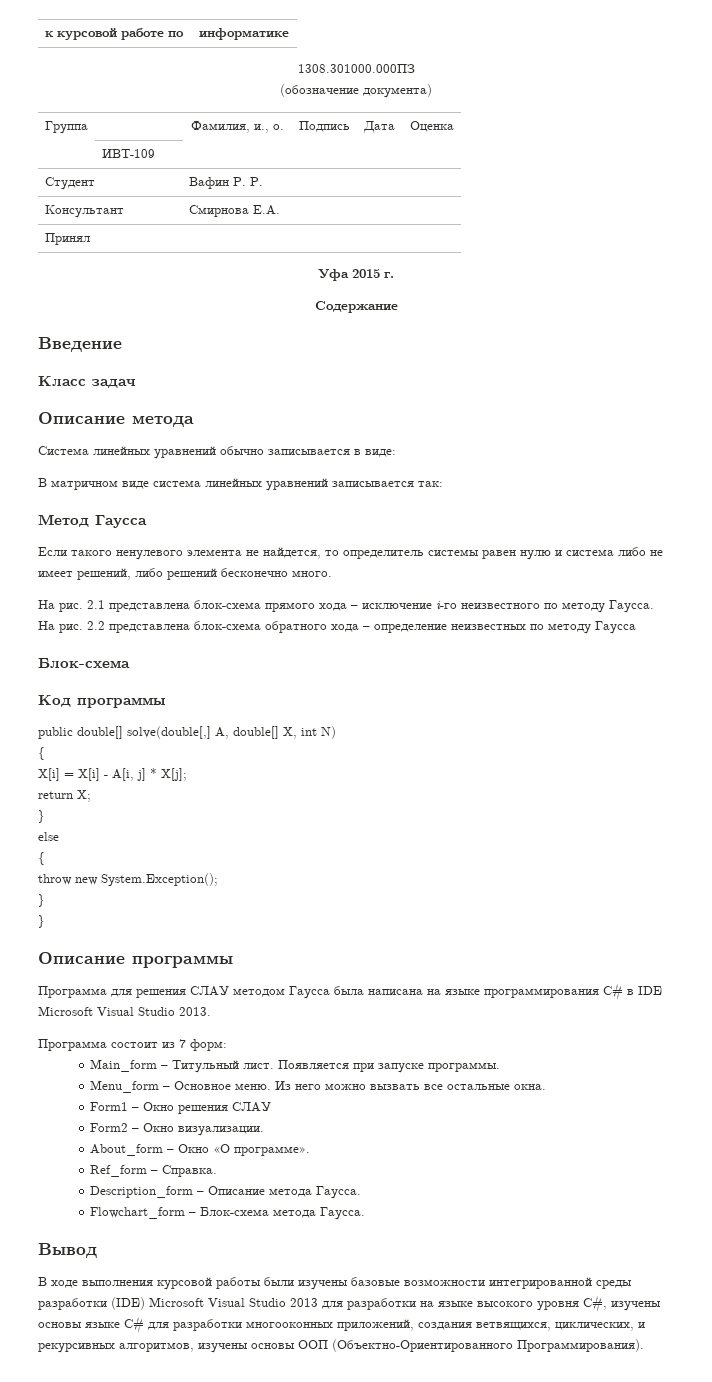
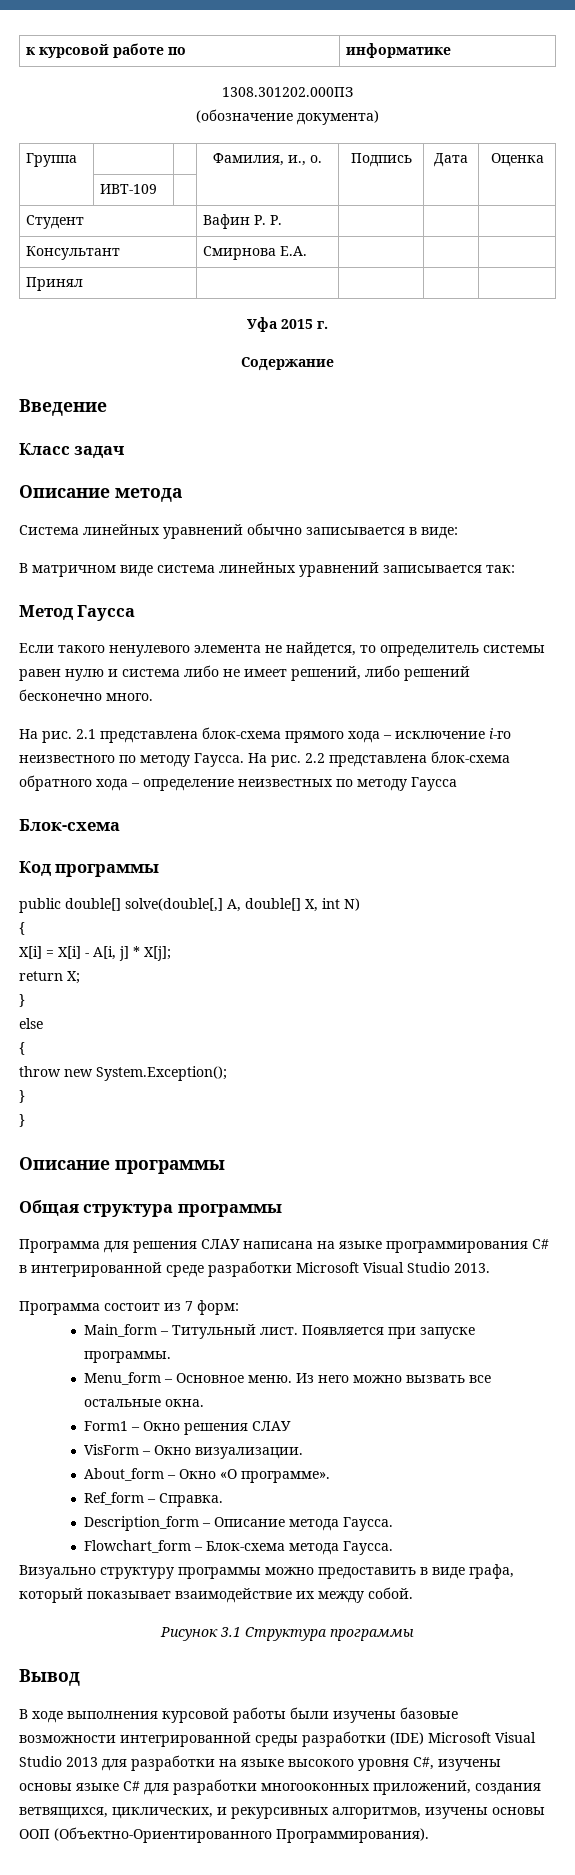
[297,64,415,73] 1308.301000.000ПЗ -> [222,87,353,97] 1308.301202.000ПЗ
(233, 962) none -> [19,1200,282,1217] // Общая структура программы
[233,986,364,999] методом Гаусса была -> (240, 1244) none
[638,986,662,995] IDE -> [31,1261,292,1277] интегрированной среде разработки
[90,1123,129,1132] Form2 -> [83,1444,139,1455] VisForm
(366, 1213) none -> [19,1564,514,1579] [19,1587,413,1603] [160,1627,414,1641] // Визуально структуру программы можно предоставить в виде графа, который показывает взаимодействие их между собой. // Рисунок 3.1 Структура программы

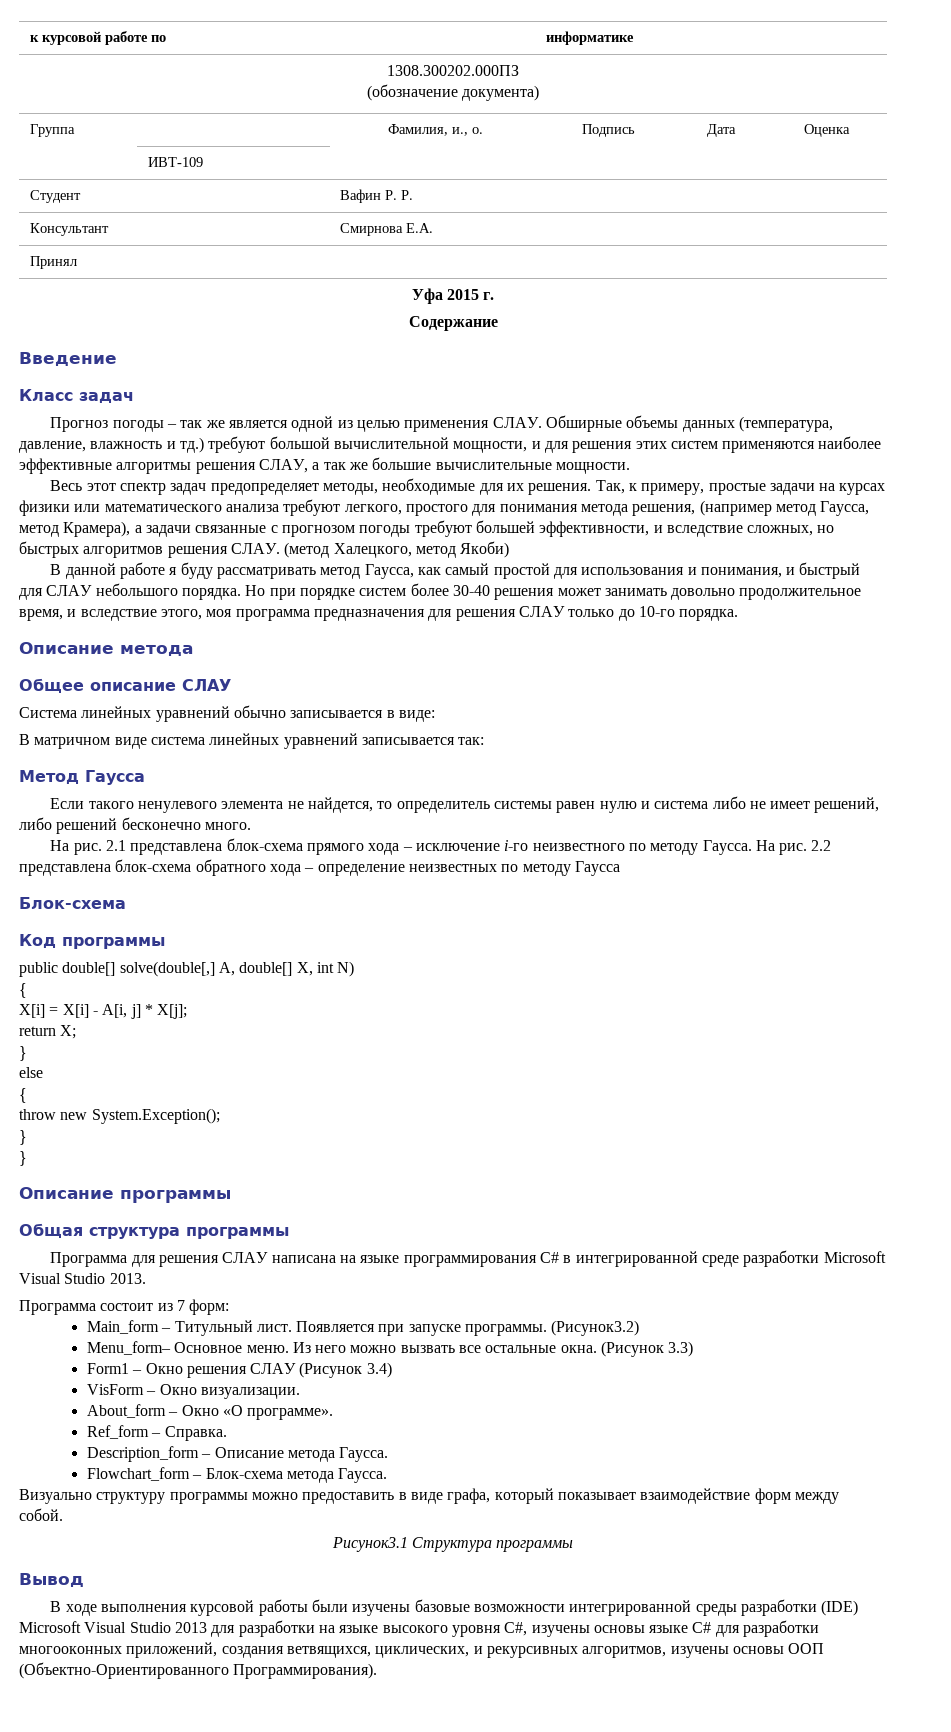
[222,87,353,97] 1308.301202.000ПЗ -> [387,65,519,76] 1308.300202.000ПЗ
[19,485,182,502] // Описание метода -> [50,415,833,432] [19,436,882,453] [19,457,630,474] [50,478,886,495] [19,499,870,516] [19,520,835,537] [19,541,510,558] [50,562,861,579] [19,583,862,600] [19,606,739,621] [19,642,193,656] [19,678,231,693] // Прогноз погоды – так же является одной из целью применения СЛАУ. Обширные объемы данных (температура, давление, влажность и тд.) требуют большой вычислительной мощности, и для решения этих систем применяются наиболее эффективные алгоритмы решения СЛАУ, а так же большие вычислительные мощности. // Весь этот спектр задач предопределяет методы, необходимые для их решения. Так, к примеру, простые задачи на курсах физики или математического анализа требуют легкого, простого для понимания метода решения, (например метод Гаусса, метод Крамера), а задачи связанные с прогнозом погоды требуют большей эффективности, и вследствие сложных, но быстрых алгоритмов решения СЛАУ. (метод Халецкого, метод Якоби) // В данной работе я буду рассматривать метод Гаусса, как самый простой для использования и понимания, и быстрый для СЛАУ небольшого порядка. Но при порядке систем более 30-40 решения может занимать довольно продолжительное время, и вследствие этого, моя программа предназначения для решения СЛАУ только до 10-го порядка. // Описание метода // Общее описание СЛАУ
[83,1372,173,1385] // Menu_form – -> [551,1320,640,1336] [86,1341,171,1355] (Рисунок3.2) // Menu_form–
(204, 1403) none -> [601,1341,694,1357] (Рисунок 3.3)
(291, 1426) none -> [299,1362,392,1378] (Рисунок 3.4)
[296,1591,315,1599] их -> [754,1488,791,1504] форм
[160,1627,241,1641] Рисунок 3.1 -> [331,1537,408,1552] Рисунок3.1

